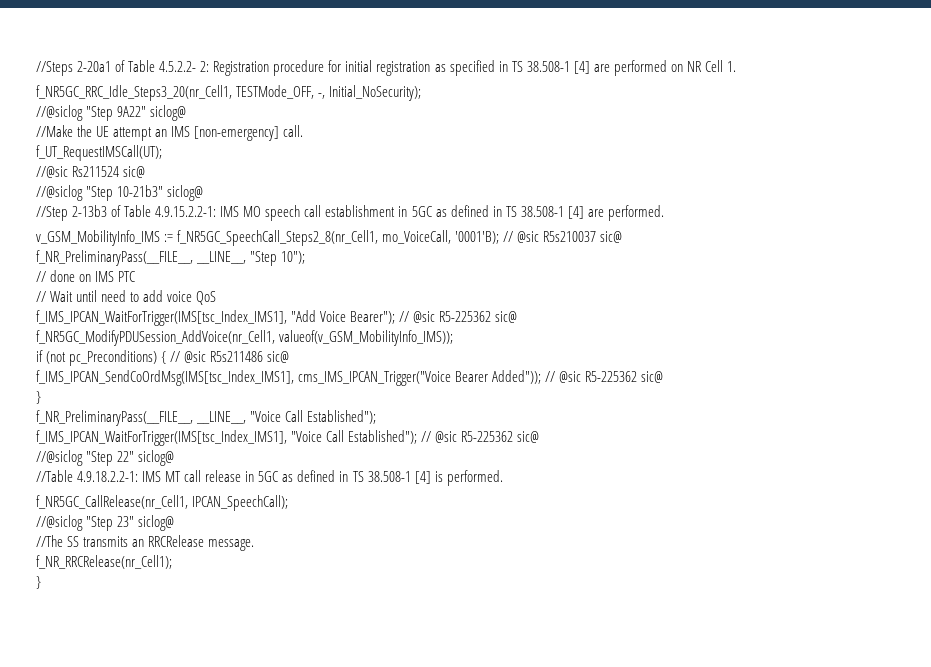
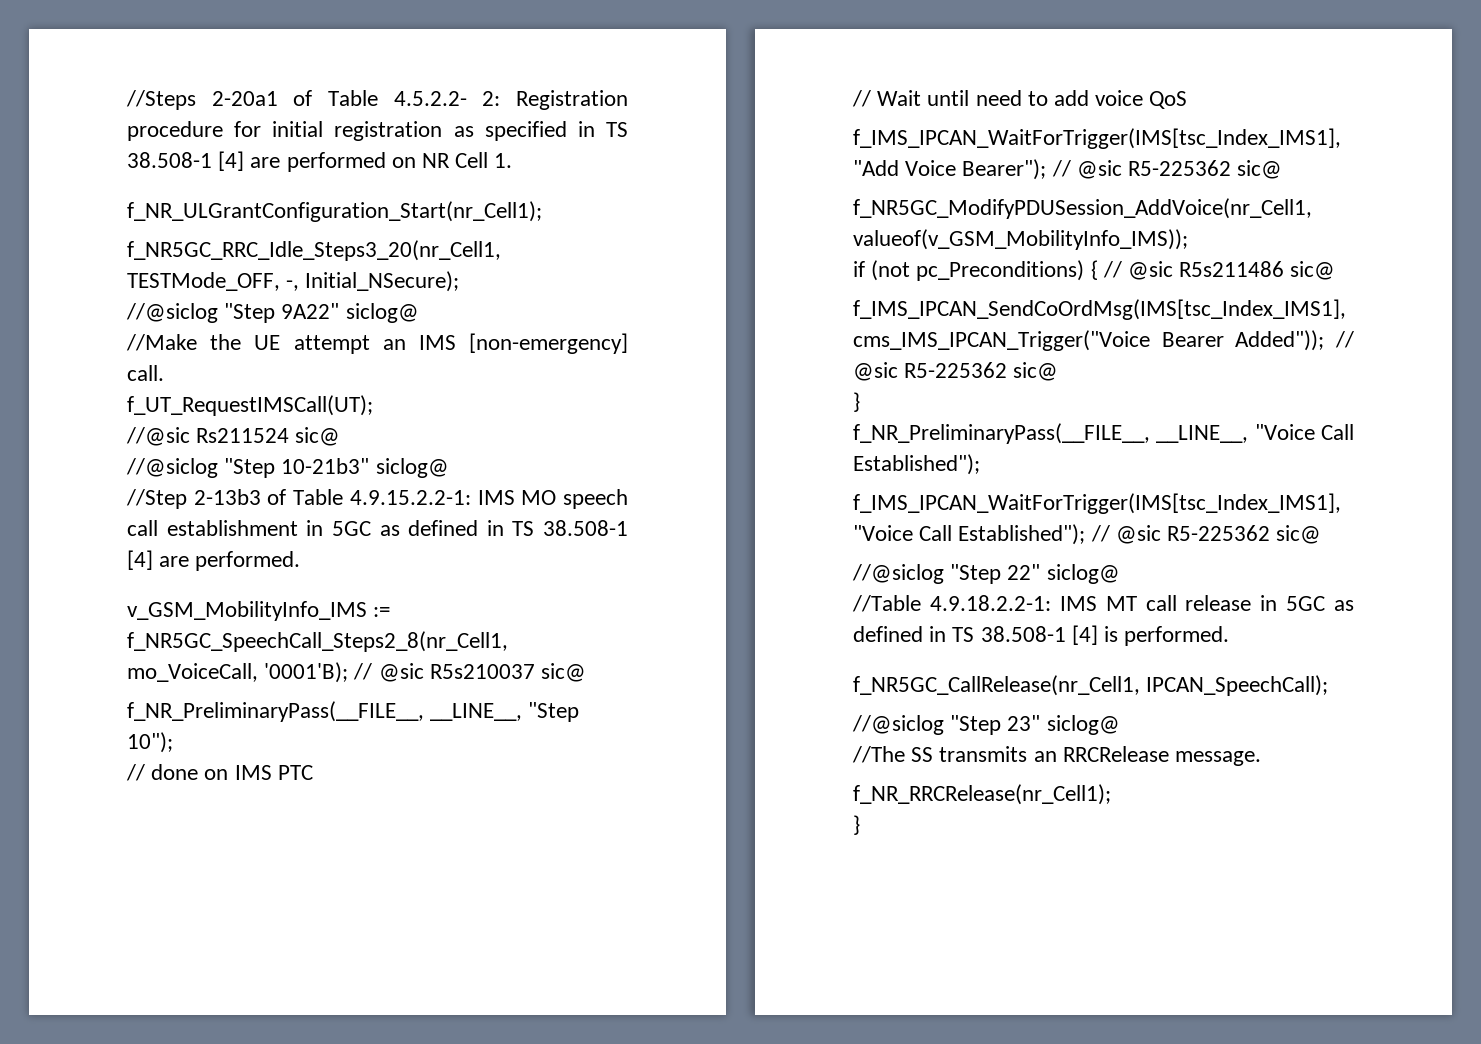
(737, 66) none -> [127,201,542,222] // f_NR_ULGrantConfiguration_Start(nr_Cell1);
[329,85,422,101] Initial_NoSecurity); -> [305,271,460,292] Initial_NSecure);

